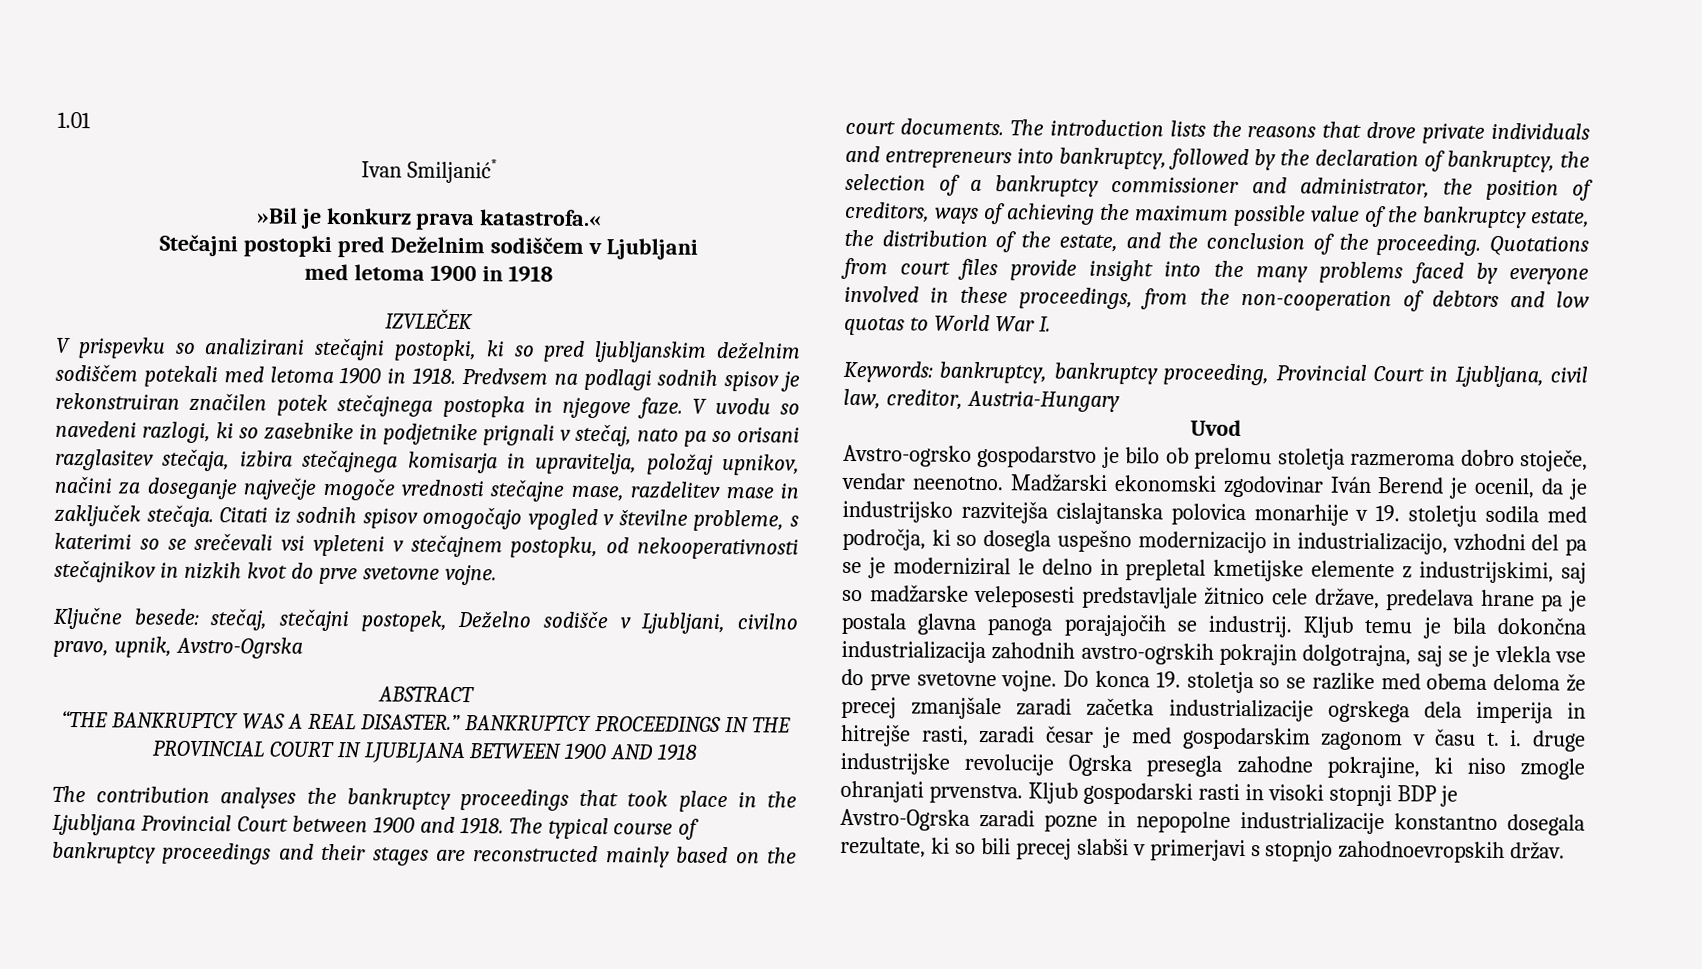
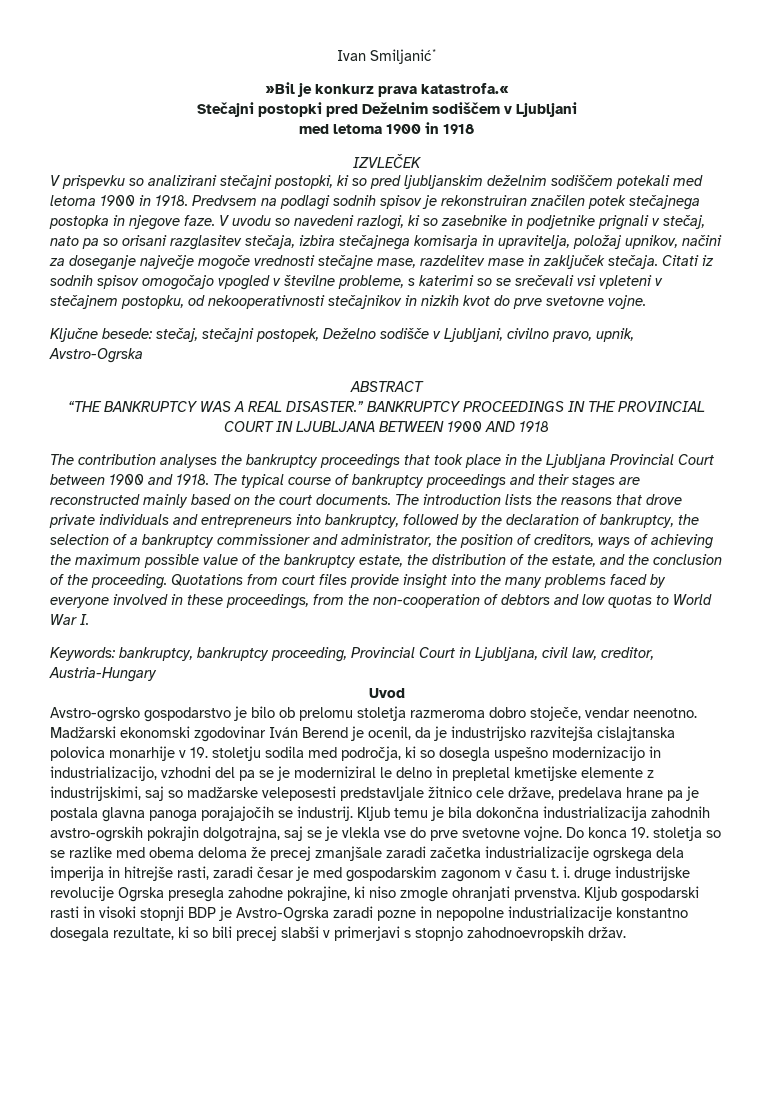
[57,111,91,129] 1.01 // -> (337, 55) none

